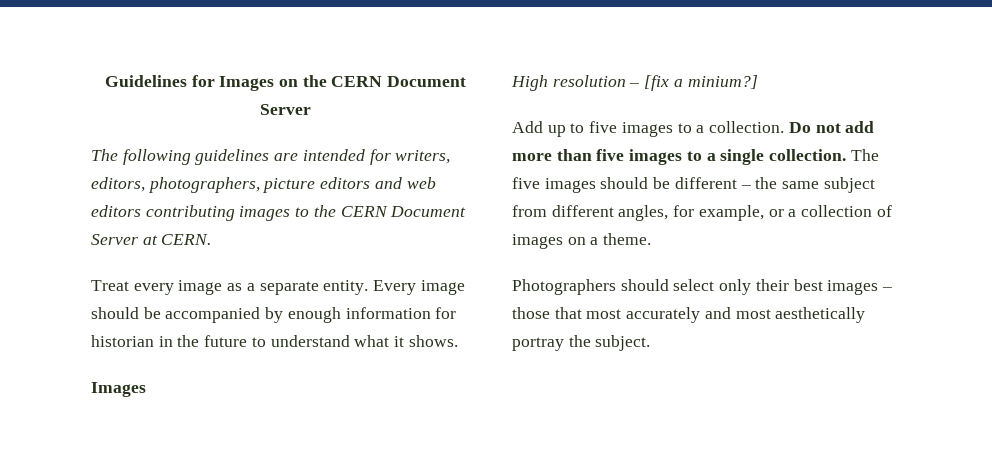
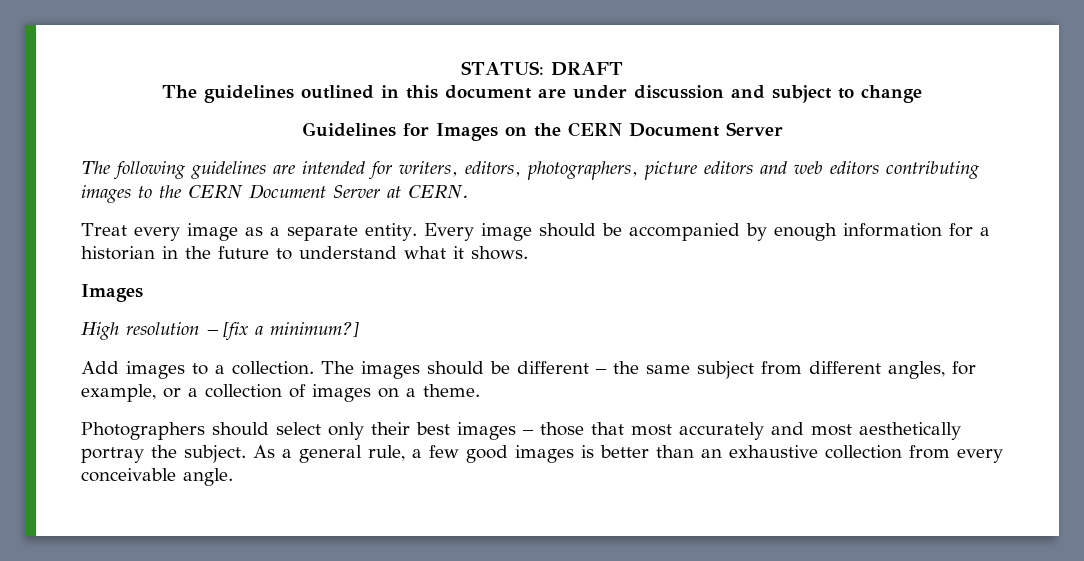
(104, 81) none -> [461,61,623,76] [162,85,922,103] STATUS: DRAFT // The guidelines outlined in this document are under discussion and subject to change //
(457, 313) none -> [979,227,990,236] a
[687,75,758,89] minium?] -> [270,321,359,337] minimum?]
[547,121,618,137] up to five -> (119, 367) none
[788,121,875,133] [512,149,879,165] [512,177,540,189] Do not add more than five images to a single collection. The five -> [321,361,354,374] The
(651, 343) none -> [253,445,1003,463] [81,468,233,486] As a general rule, a few good images is better than an exhaustive collection from every conceivable angle.

